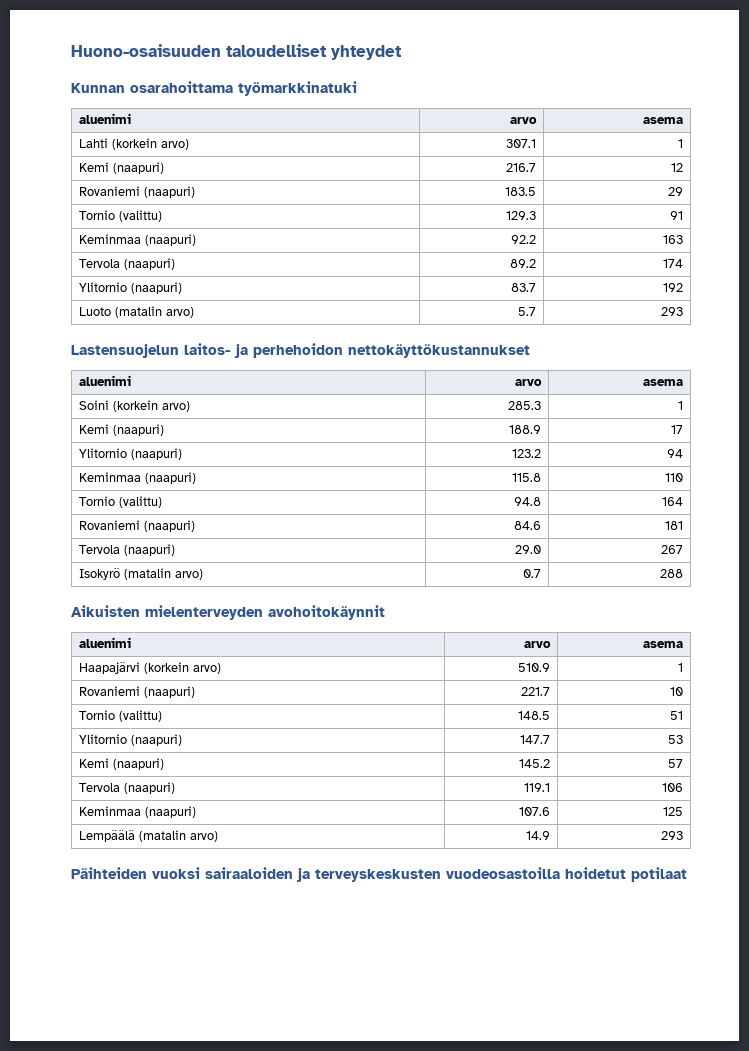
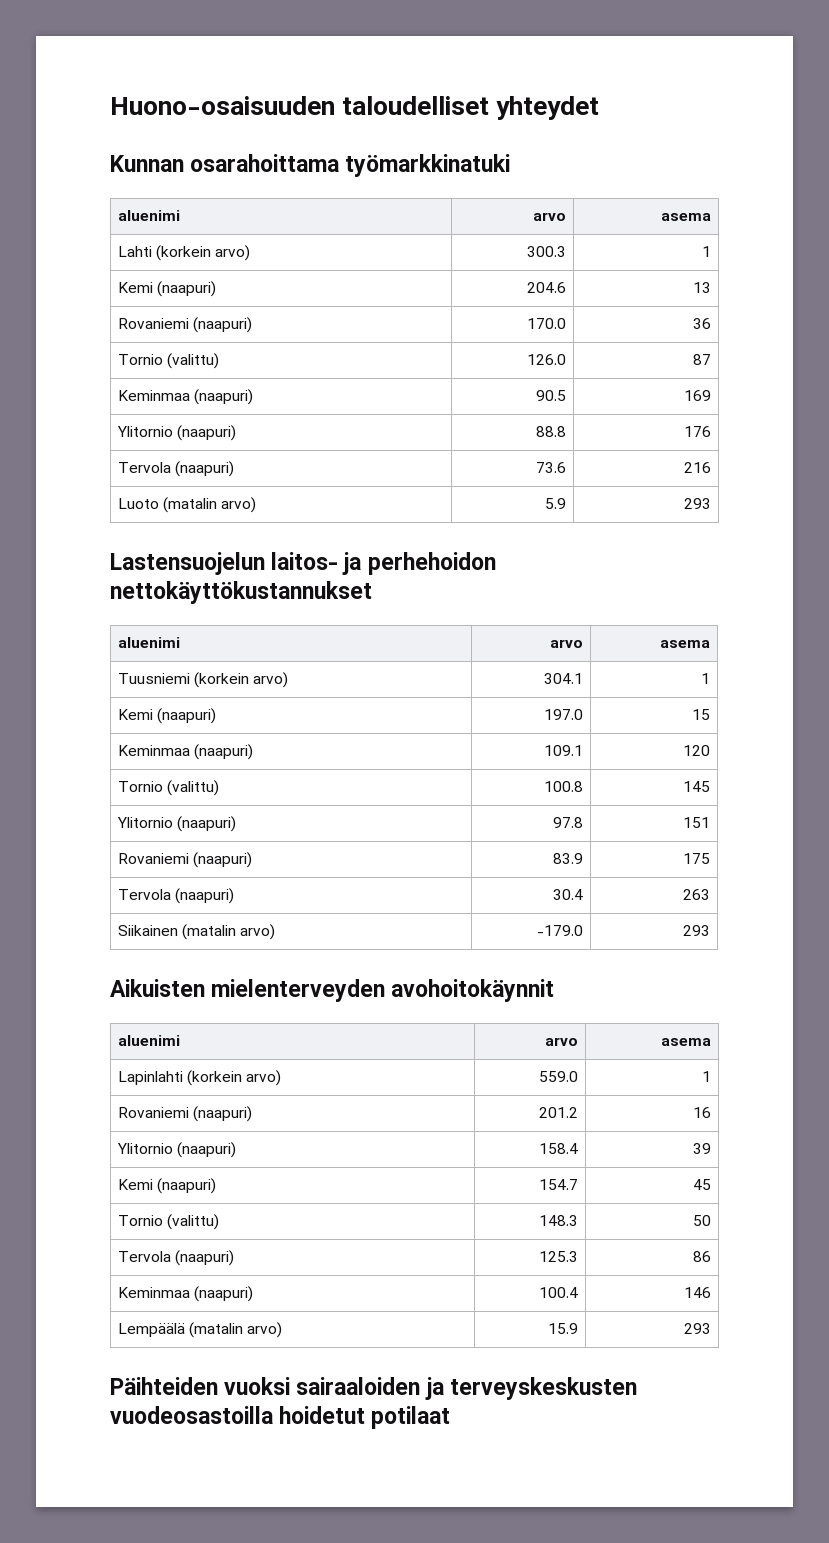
[506,139,537,148] [678,139,684,148] [78,162,164,174] [506,163,537,172] [671,163,684,172] [78,186,195,198] [505,187,537,196] [668,187,684,196] [78,210,162,222] [506,211,537,220] [670,211,684,220] [78,234,196,246] [511,235,537,244] [663,235,684,244] [78,258,175,270] [510,259,537,268] [663,259,684,268] [78,282,182,294] [511,283,537,292] [663,283,684,292] 307.1 | 1 // Kemi (naapuri) | 216.7 | 12 // Rovaniemi (naapuri) | 183.5 | 29 // Tornio (valittu) | 129.3 | 91 // Keminmaa (naapuri) | 92.2 | 163 // Tervola (naapuri) | 89.2 | 174 // Ylitornio (naapuri) | 83.7 | 192 -> [527,246,567,257] [702,246,712,257] [117,281,217,297] [527,282,567,293] [693,282,712,293] [117,317,253,333] [527,318,567,329] [693,318,712,329] [117,353,220,369] [527,354,567,365] [693,354,712,365] [117,389,254,405] [536,390,567,401] [684,390,712,401] [116,425,237,441] [536,426,567,437] [684,426,712,437] [117,461,235,477] [536,462,567,473] [684,462,712,473] 300.3 | 1 // Kemi (naapuri) | 204.6 | 13 // Rovaniemi (naapuri) | 170.0 | 36 // Tornio (valittu) | 126.0 | 87 // Keminmaa (naapuri) | 90.5 | 169 // Ylitornio (naapuri) | 88.8 | 176 // Tervola (naapuri) | 73.6 | 216
[518,307,537,316] 5.7 -> [545,498,567,509] 5.9
[78,400,190,412] [508,401,542,410] [678,401,684,410] [78,424,164,436] [509,425,542,434] [671,425,684,434] [78,448,182,460] [512,449,542,458] [667,449,684,458] [78,472,196,484] [512,473,542,482] [665,473,684,482] [78,496,162,508] [514,497,542,506] [662,497,684,506] [78,520,195,532] [514,521,542,530] [665,521,684,530] [78,544,175,556] [515,545,542,554] [661,545,684,554] [78,568,203,580] [523,569,542,578] [660,569,684,578] Soini (korkein arvo) | 285.3 | 1 // Kemi (naapuri) | 188.9 | 17 // Ylitornio (naapuri) | 123.2 | 94 // Keminmaa (naapuri) | 115.8 | 110 // Tornio (valittu) | 94.8 | 164 // Rovaniemi (naapuri) | 84.6 | 181 // Tervola (naapuri) | 29.0 | 267 // Isokyrö (matalin arvo) | 0.7 | 288 -> [117,672,289,688] [544,673,584,684] [701,673,711,684] [117,708,217,724] [544,709,584,720] [692,709,711,720] [117,744,254,760] [544,745,584,756] [683,745,711,756] [117,780,220,796] [544,781,584,792] [683,781,711,792] [116,816,237,832] [553,817,584,828] [683,817,711,828] [117,852,253,868] [553,853,584,864] [683,853,711,864] [117,888,235,904] [553,889,584,900] [683,889,711,900] [117,924,276,940] [537,925,584,936] [683,925,711,936] Tuusniemi (korkein arvo) | 304.1 | 1 // Kemi (naapuri) | 197.0 | 15 // Keminmaa (naapuri) | 109.1 | 120 // Tornio (valittu) | 100.8 | 145 // Ylitornio (naapuri) | 97.8 | 151 // Rovaniemi (naapuri) | 83.9 | 175 // Tervola (naapuri) | 30.4 | 263 // Siikainen (matalin arvo) | -179.0 | 293
[78,662,221,674] [518,663,551,672] Haapajärvi (korkein arvo) | 510.9 -> [117,1070,282,1086] [539,1071,579,1082] Lapinlahti (korkein arvo) | 559.0
[521,687,551,696] [670,687,684,696] [78,710,162,722] [518,711,551,720] [670,711,684,720] [78,734,182,746] [520,735,551,744] [668,735,684,744] [78,758,164,770] [519,759,551,768] [668,759,684,768] [78,782,175,794] [524,783,551,792] [662,783,684,792] [78,806,196,818] [519,807,551,816] [663,807,684,816] 221.7 | 10 // Tornio (valittu) | 148.5 | 51 // Ylitornio (naapuri) | 147.7 | 53 // Kemi (naapuri) | 145.2 | 57 // Tervola (naapuri) | 119.1 | 106 // Keminmaa (naapuri) | 107.6 | 125 -> [539,1107,579,1118] [693,1107,712,1118] [116,1142,237,1158] [539,1143,579,1154] [693,1143,712,1154] [117,1178,217,1194] [539,1179,579,1190] [693,1179,712,1190] [117,1214,220,1230] [539,1215,579,1226] [693,1215,712,1226] [117,1250,235,1266] [539,1251,579,1262] [693,1251,712,1262] [117,1286,254,1302] [539,1287,579,1298] [684,1287,712,1298] 201.2 | 16 // Ylitornio (naapuri) | 158.4 | 39 // Kemi (naapuri) | 154.7 | 45 // Tornio (valittu) | 148.3 | 50 // Tervola (naapuri) | 125.3 | 86 // Keminmaa (naapuri) | 100.4 | 146
[526,831,551,840] 14.9 -> [548,1323,579,1334] 15.9

